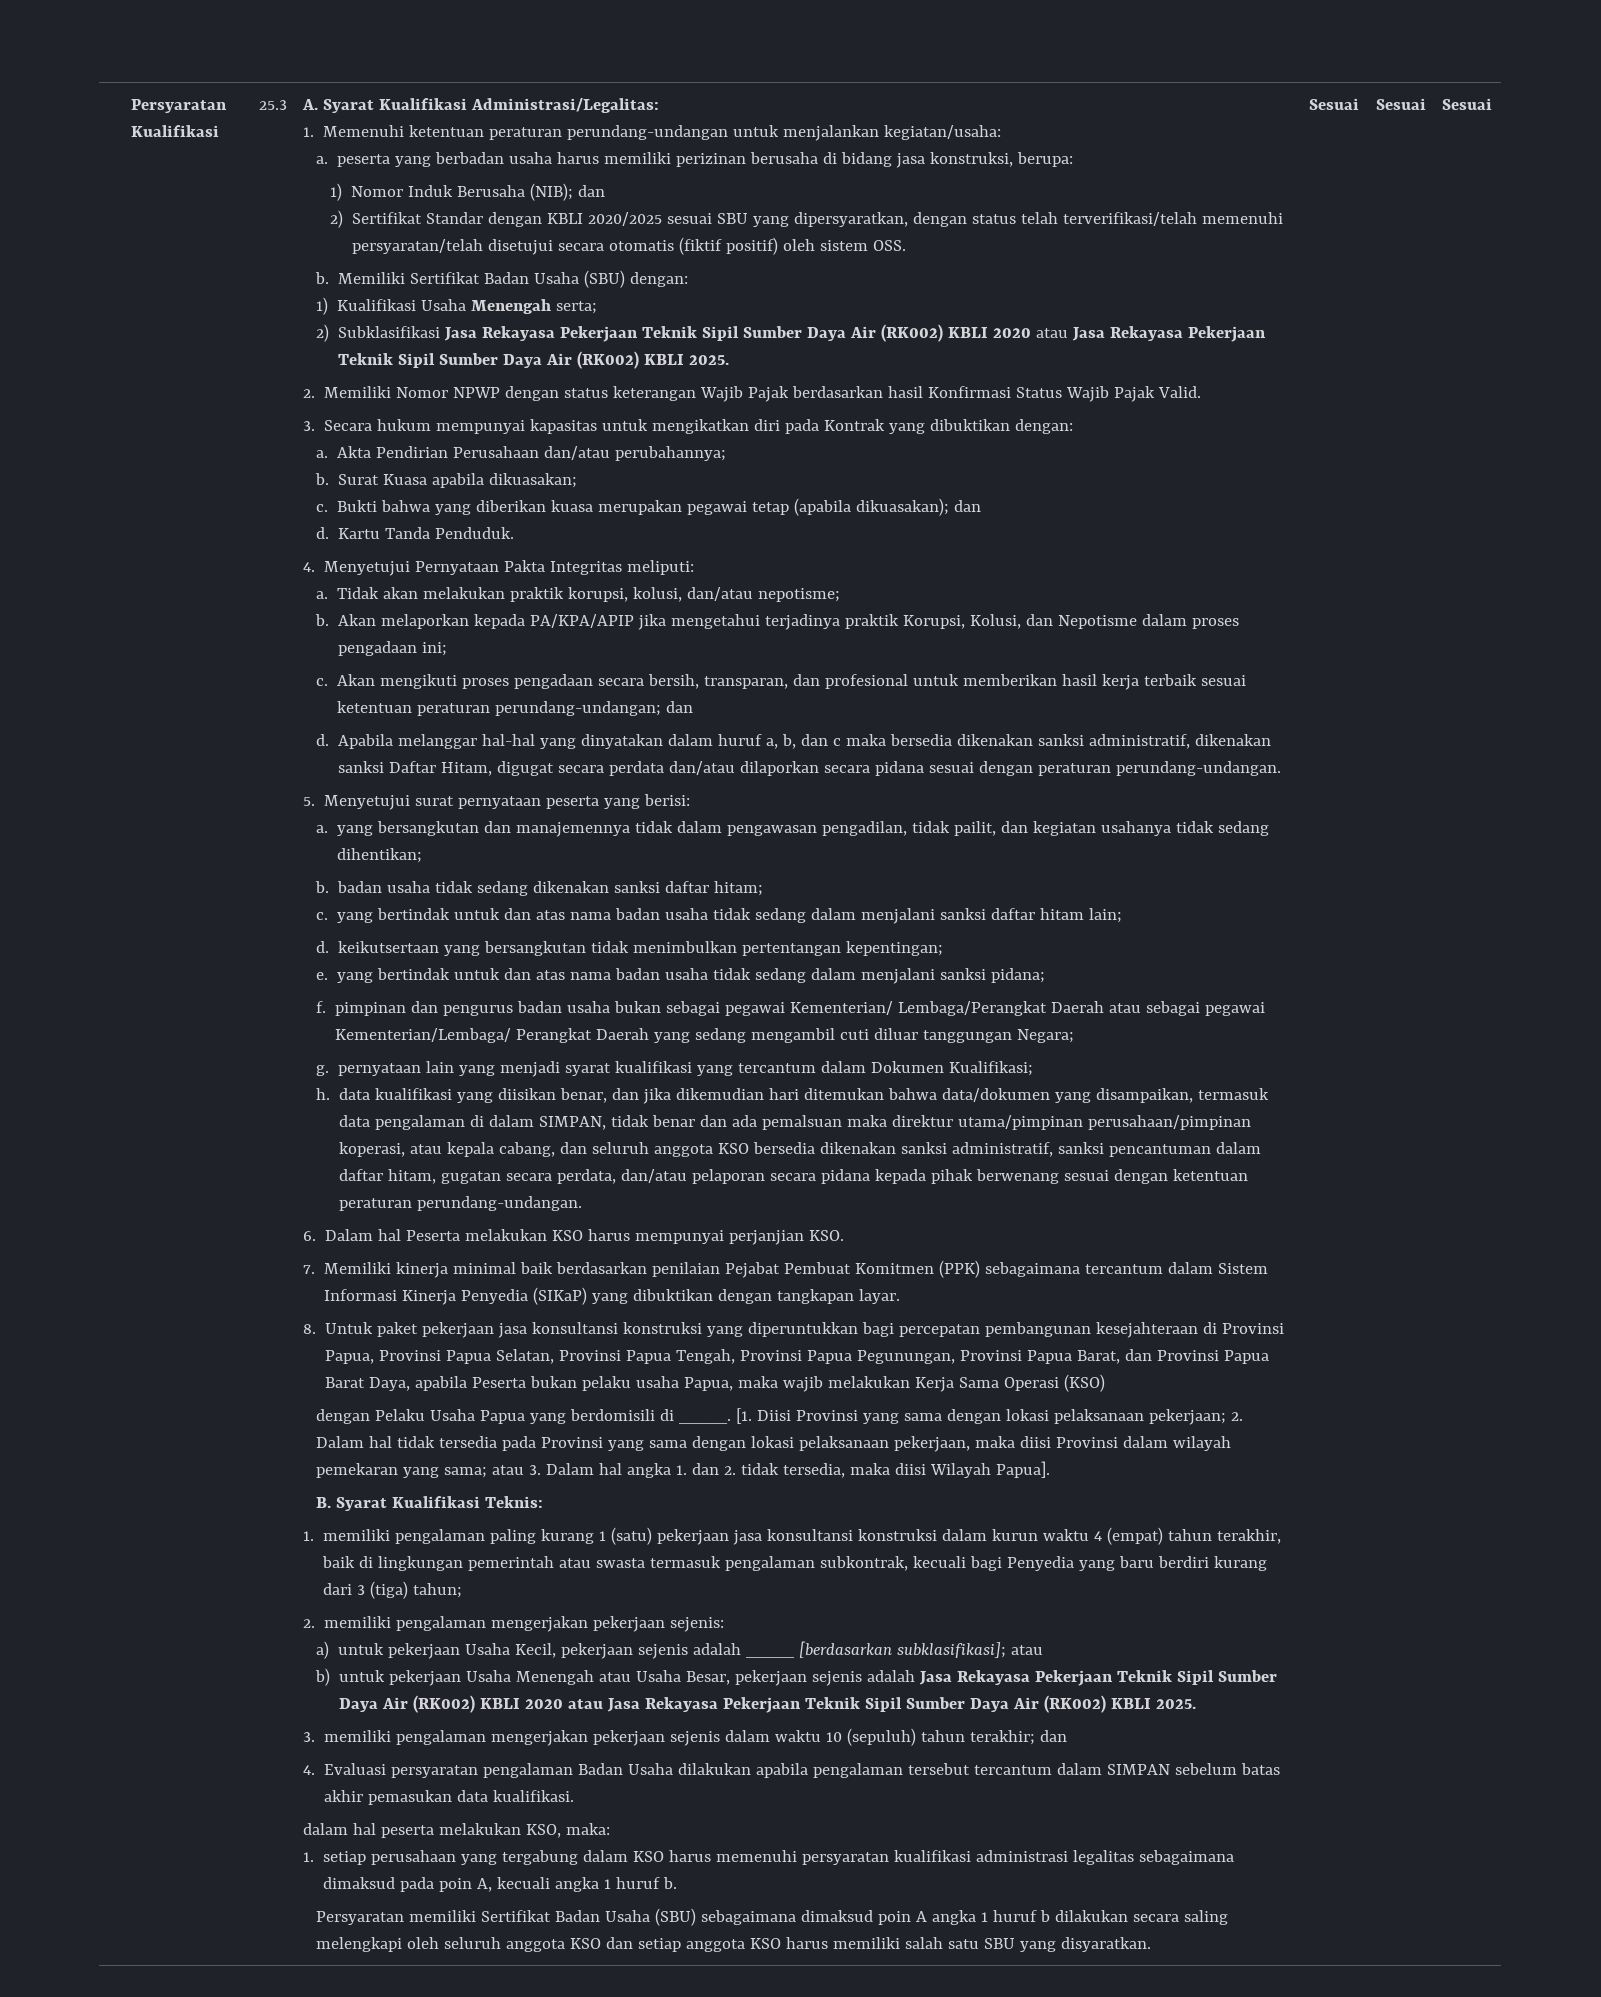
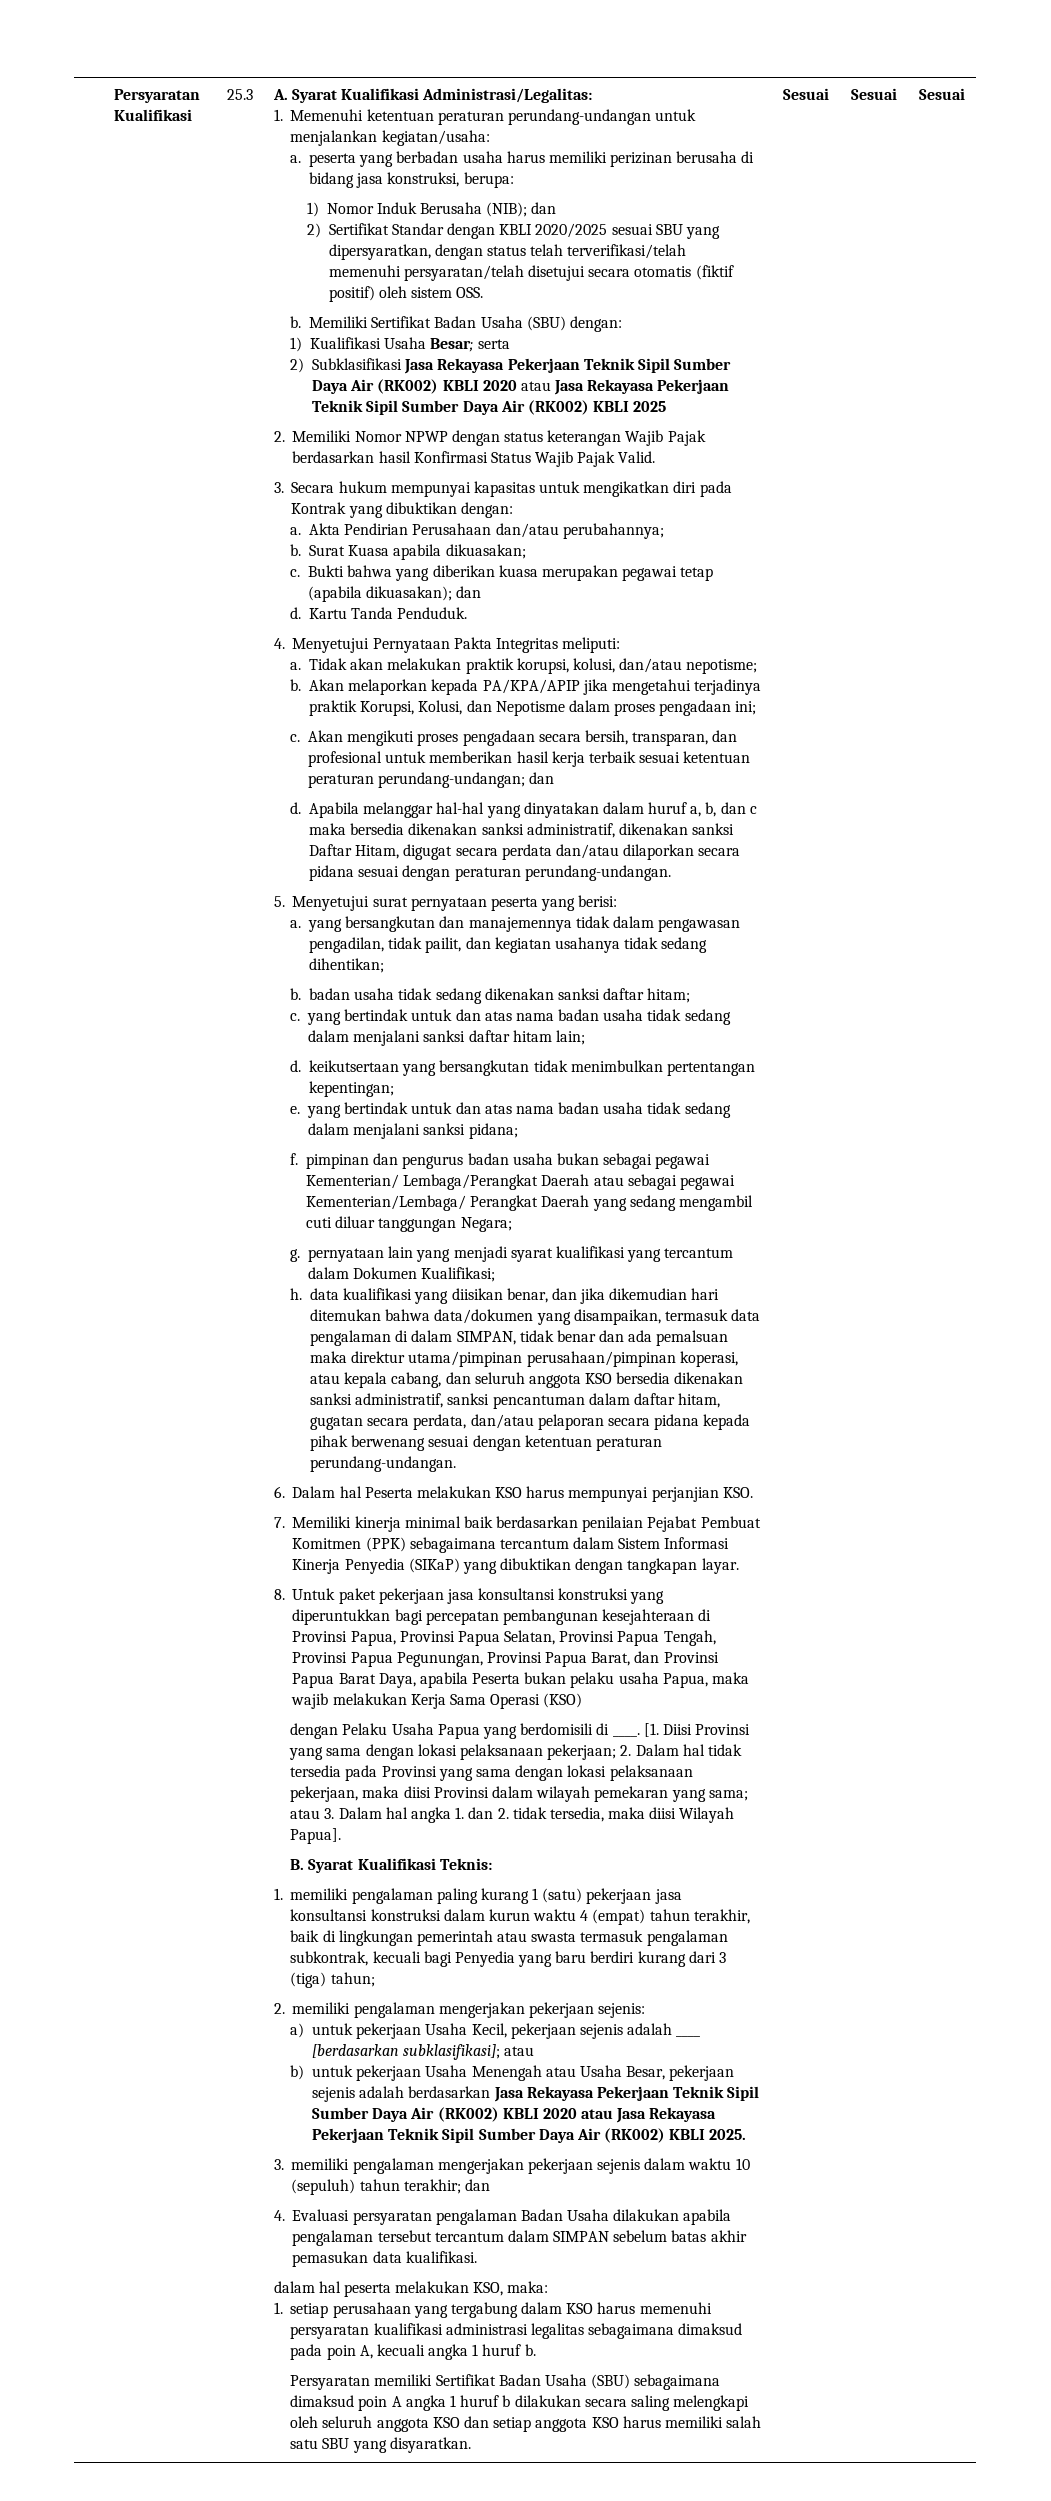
[471,299,598,314] Menengah serta; -> [430,338,510,352] Besar; serta
[689,355,730,365] 2025. -> [633,401,667,412] 2025
(916, 1676) none -> [408,2086,491,2098] berdasarkan

